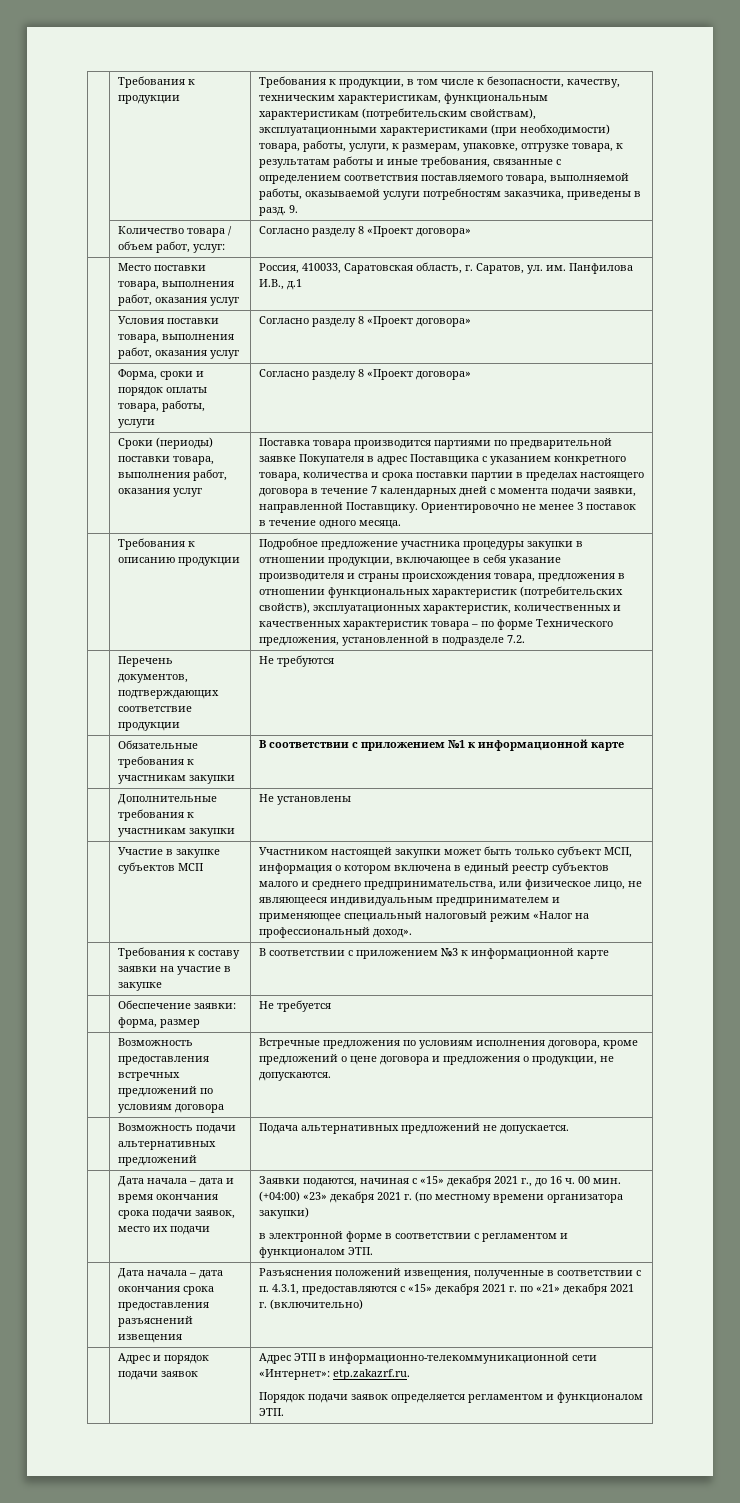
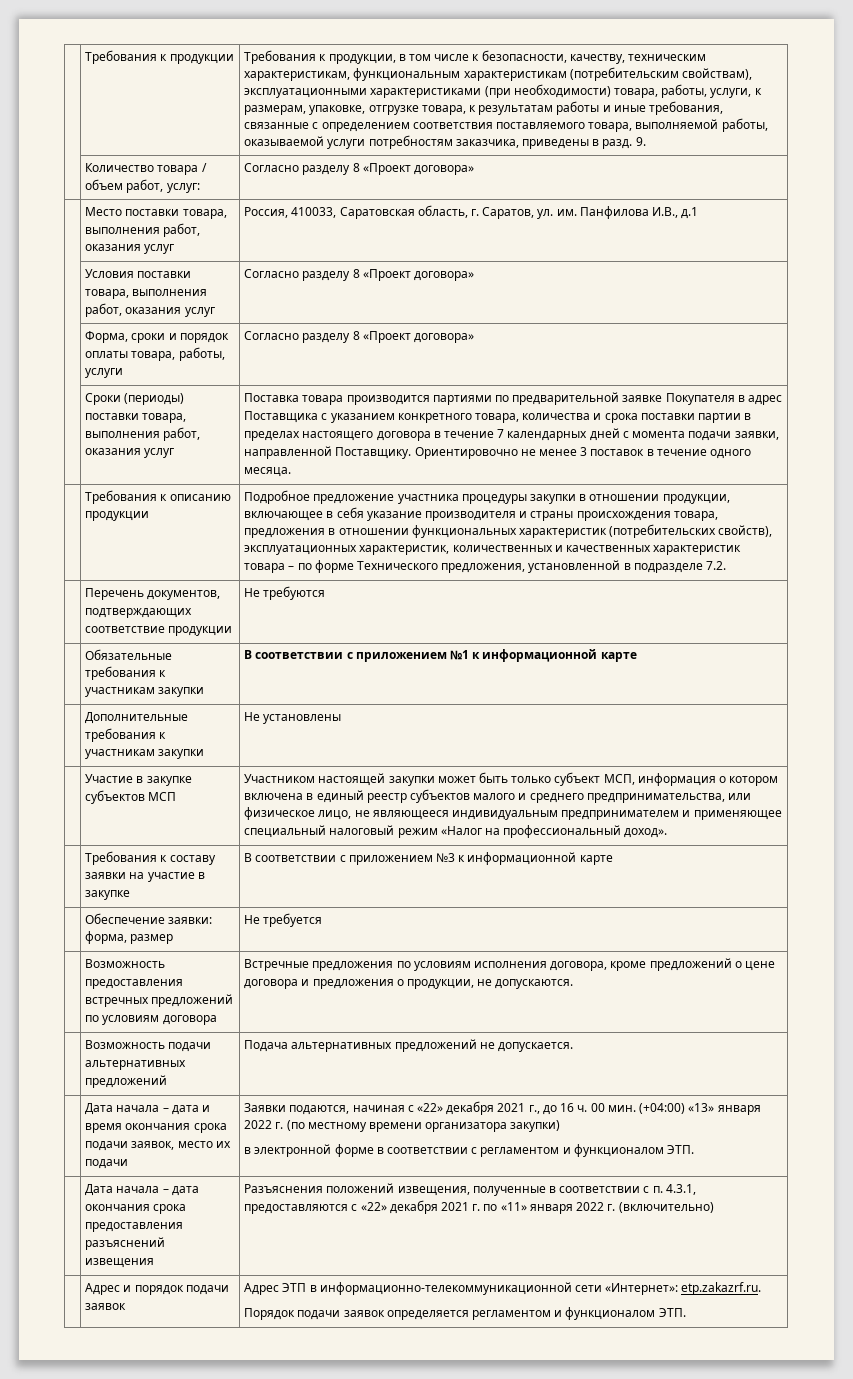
[419,1176,444,1184] «15» -> [416,1103,443,1112] «22»
[302,1191,401,1203] «23» декабря 2021 -> [688,1103,761,1115] [244,1120,273,1129] «13» января 2022
[407,1284,432,1292] «15» -> [360,1202,387,1211] «22»
[535,1283,634,1295] «21» декабря 2021 -> [500,1202,605,1214] «11» января 2022

